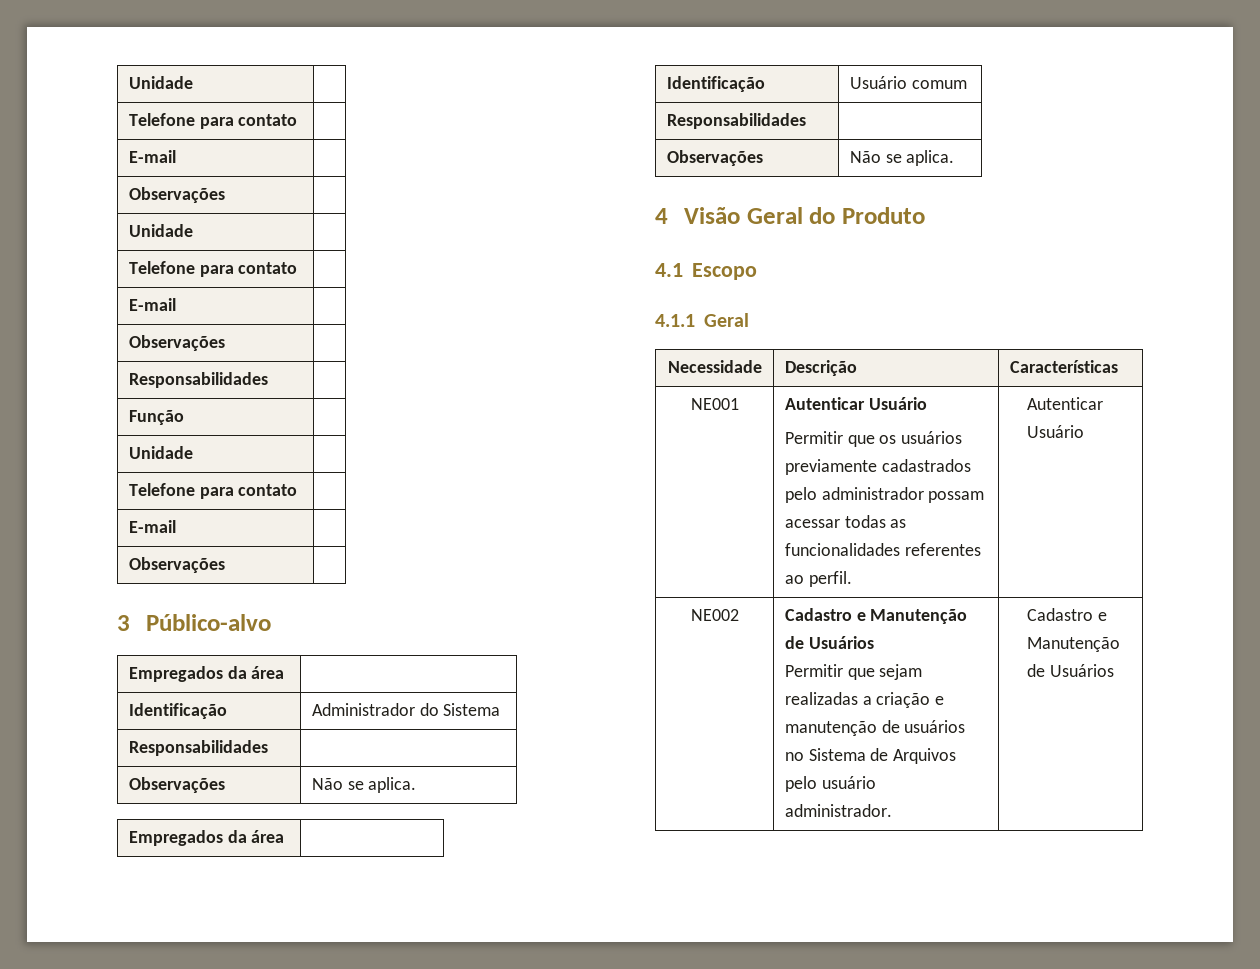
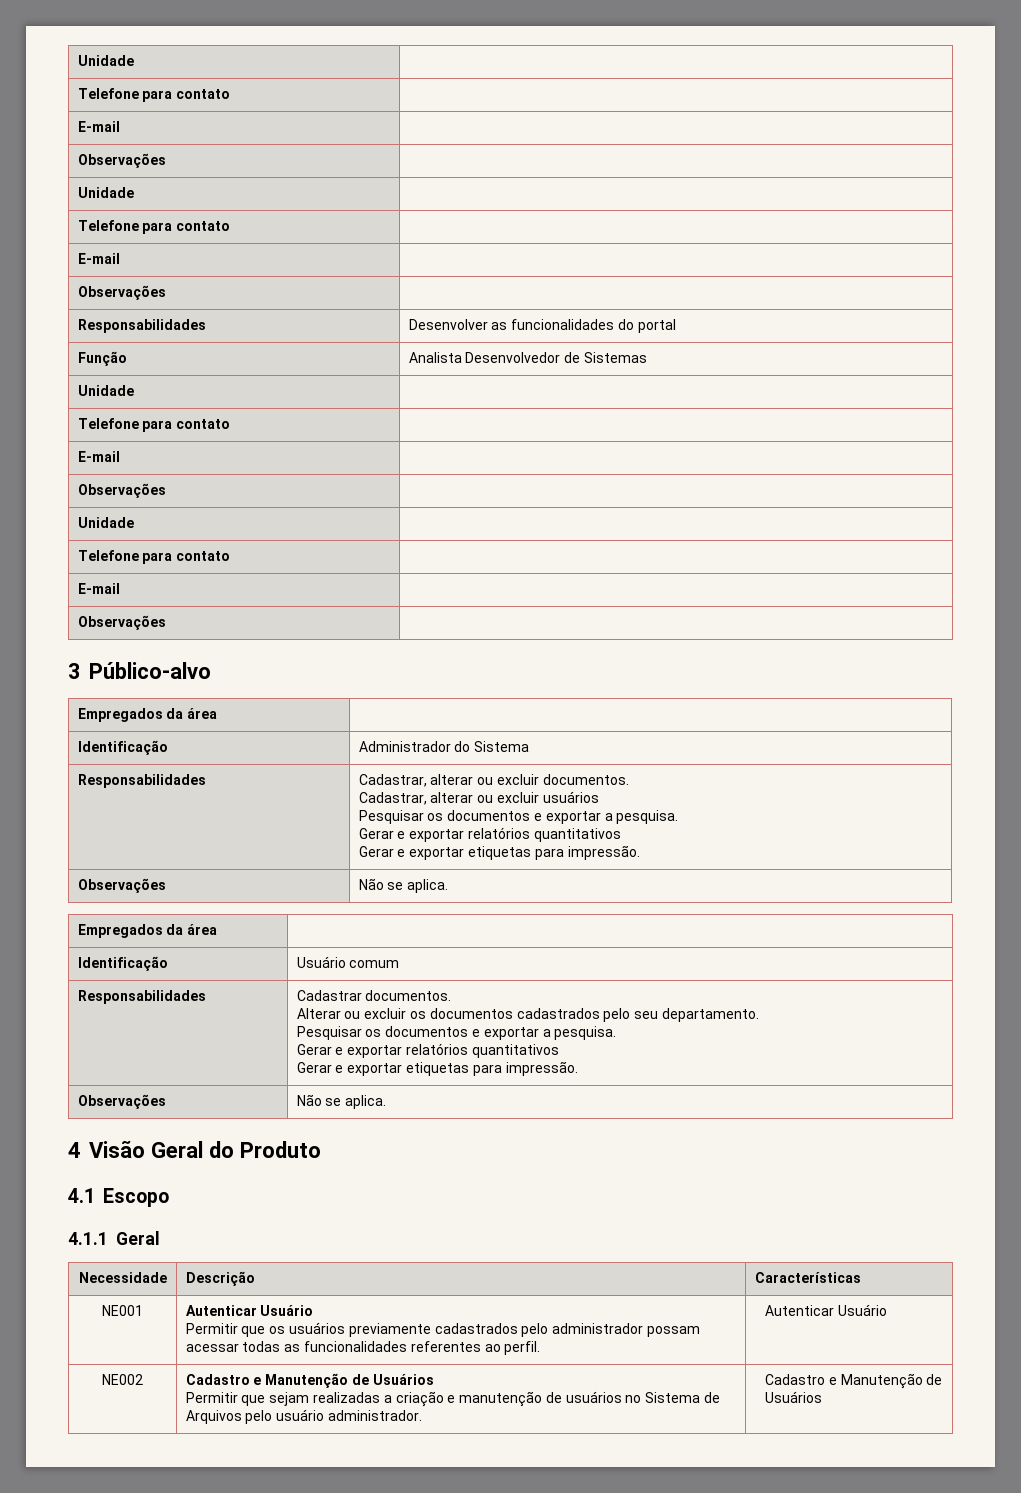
[128,410,184,425] // Função -> [408,319,676,333] [77,351,127,366] [408,352,647,363] [77,385,134,396] [77,418,231,432] [77,451,120,462] [77,483,166,498] Desenvolver as funcionalidades do portal // Função | Analista Desenvolvedor de Sistemas // Unidade | // Telefone para contato | // E-mail | // Observações
(268, 748) none -> [358,774,629,787] [358,791,599,805] [358,810,679,824] [358,827,621,842] [358,845,640,860] Cadastrar, alterar ou excluir documentos. // Cadastrar, alterar ou excluir usuários // Pesquisar os documentos e exportar a pesquisa. // Gerar e exportar relatórios quantitativos // Gerar e exportar etiquetas para impressão.
(806, 121) none -> [296,990,452,1001] [296,1008,759,1022] [296,1026,617,1040] [296,1043,559,1058] [296,1061,578,1076] Cadastrar documentos. // Alterar ou excluir os documentos cadastrados pelo seu departamento. // Pesquisar os documentos e exportar a pesquisa. // Gerar e exportar relatórios quantitativos // Gerar e exportar etiquetas para impressão.

